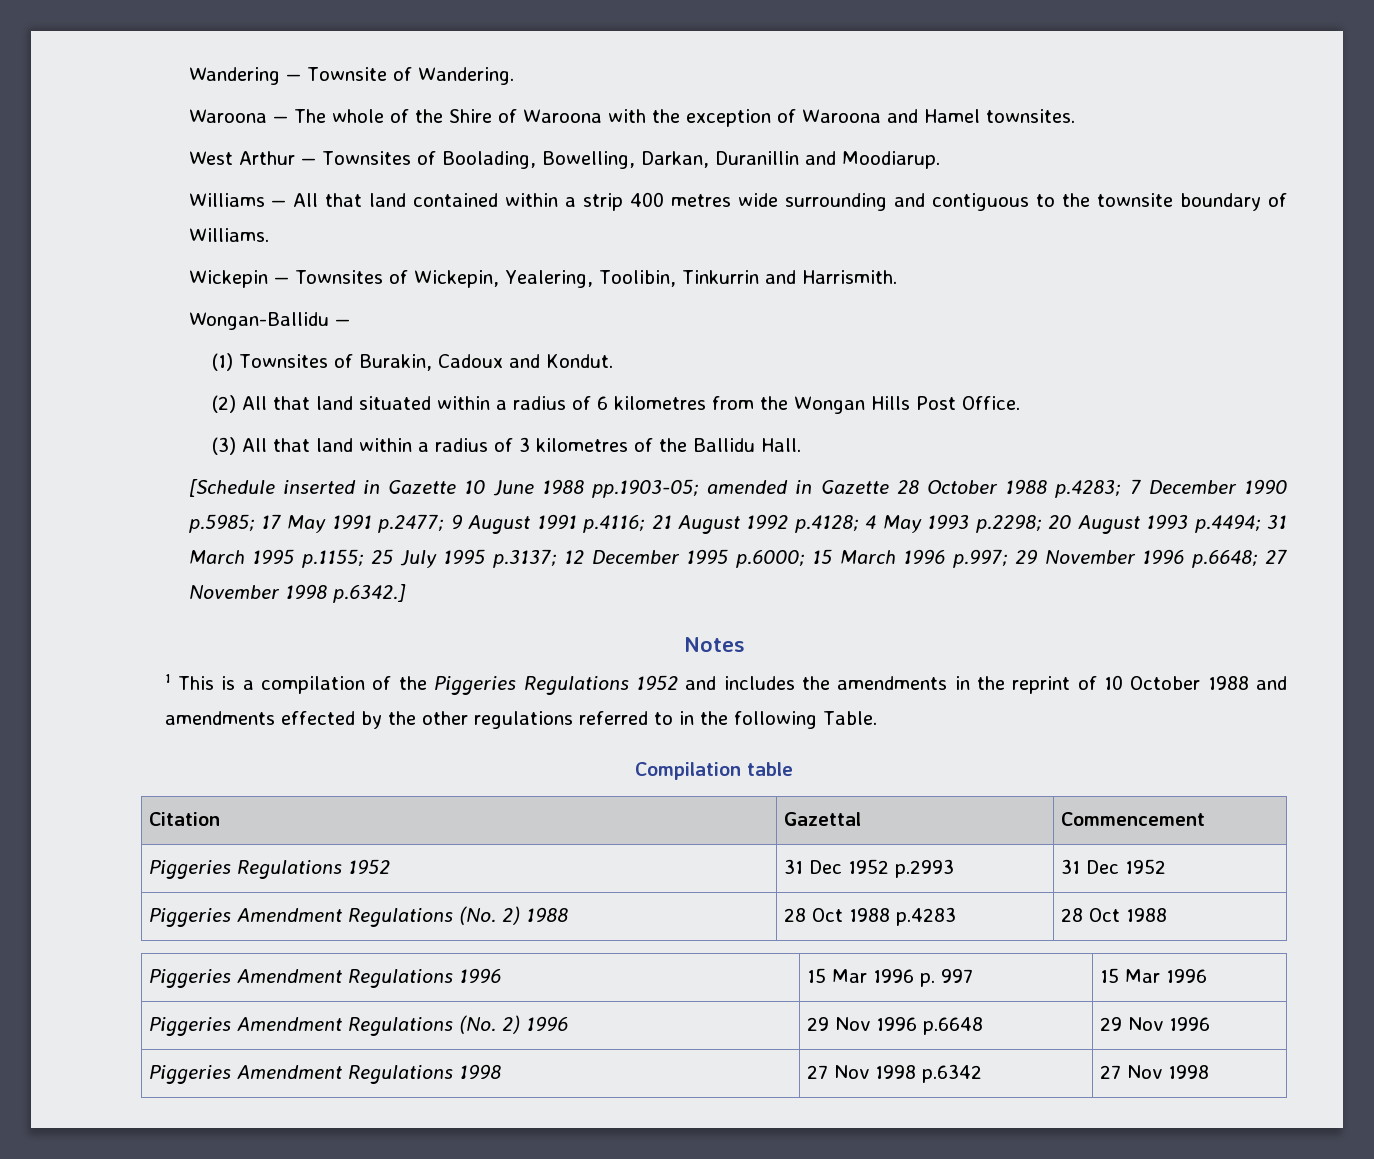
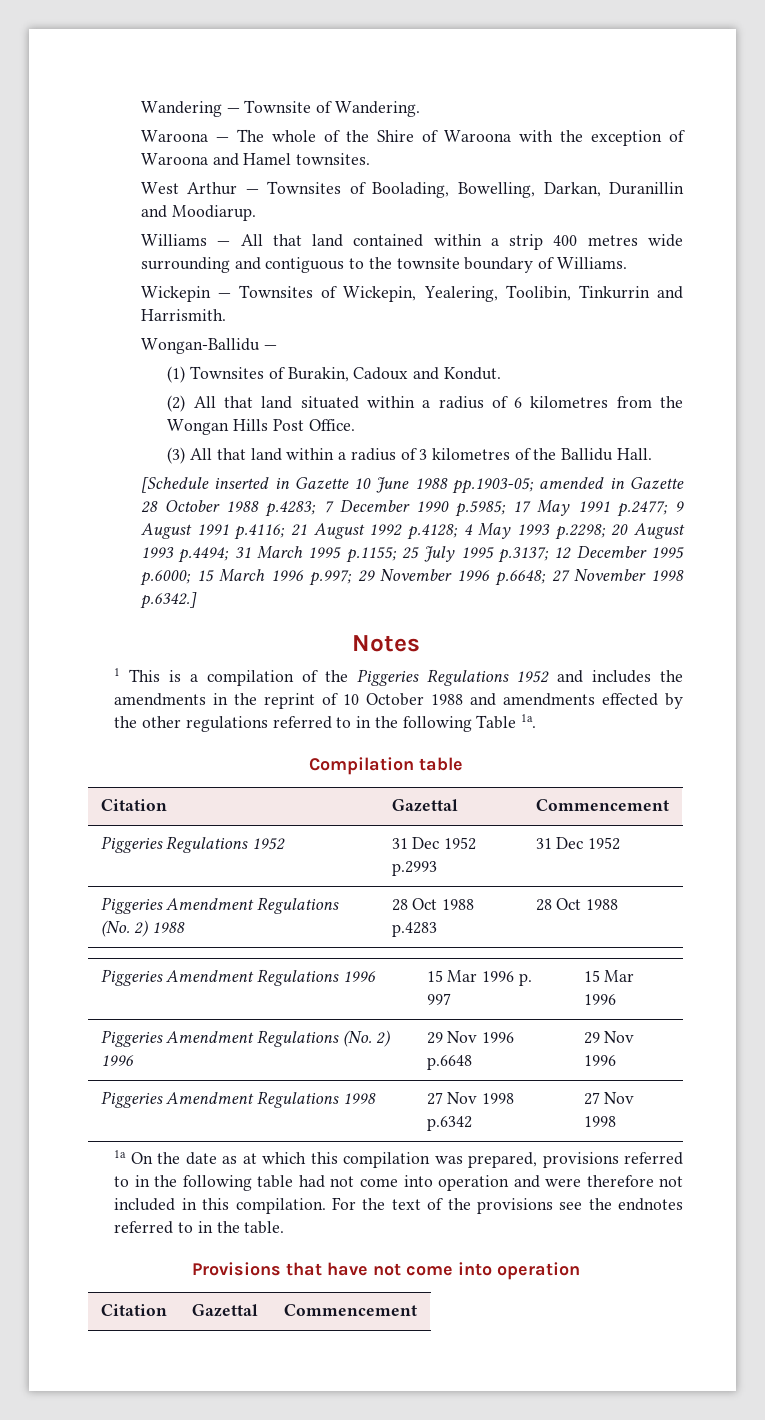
[822,711,877,725] Table. -> [476,714,537,729] Table 1a.
(1210, 1072) none -> [114,1150,683,1168] [114,1175,683,1191] [114,1197,683,1214] [114,1221,285,1234] [191,1262,580,1280] [100,1304,167,1316] [191,1304,258,1317] [283,1304,417,1316] // 1a On the date as at which this compilation was prepared, provisions referred to in the following table had not come into operation and were therefore not included in this compilation. For the text of the provisions see the endnotes referred to in the table. // Provisions that have not come into operation // Citation | Gazettal | Commencement

